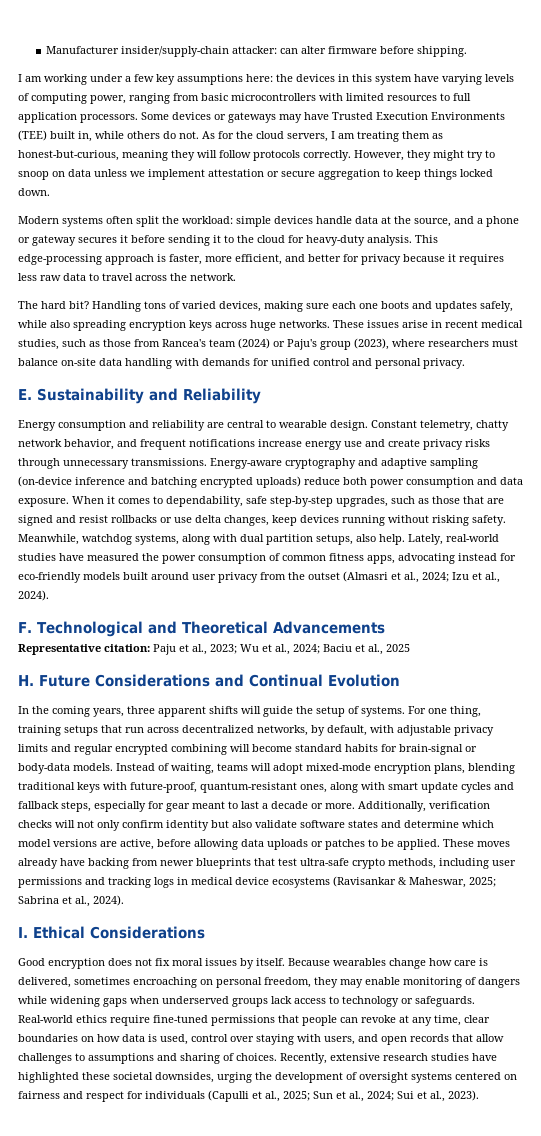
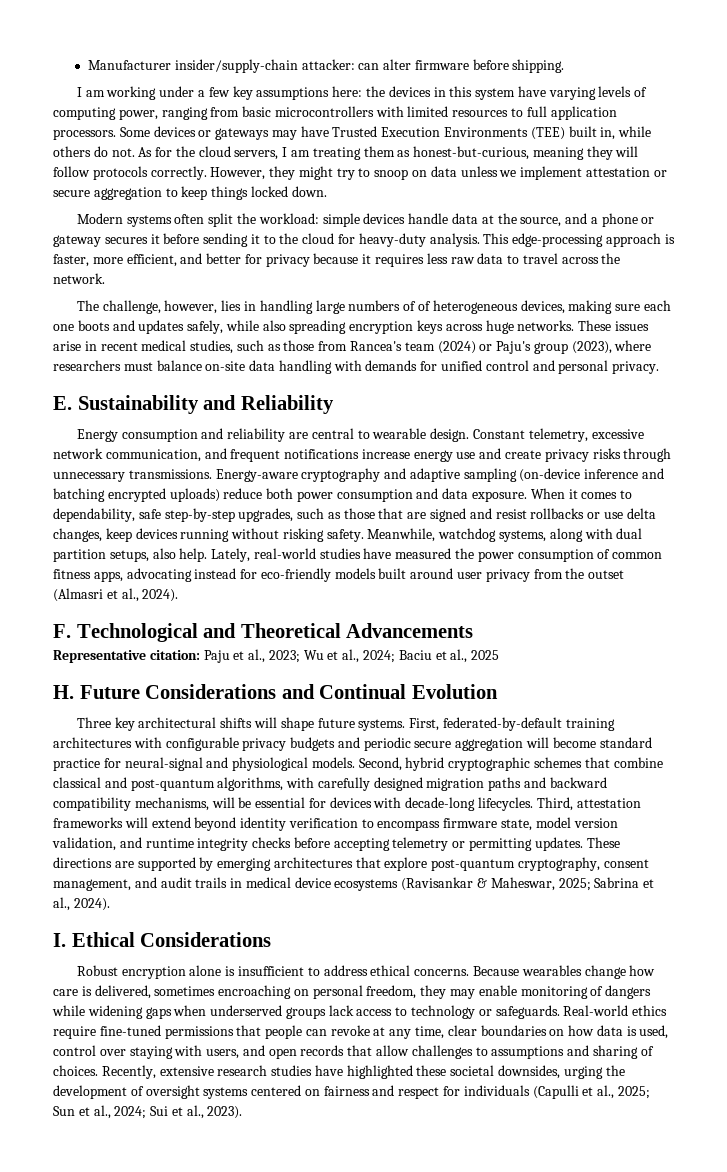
[41,301,216,312] hard bit? Handling tons of varied -> [102,300,518,314] challenge, however, lies in handling large numbers of of heterogeneous
[476,420,509,431] [18,439,114,450] chatty network behavior, -> [591,429,644,439] [53,448,201,462] excessive network communication,
[422,572,500,583] 2024; Izu et al., -> (139, 595) none
[18,706,481,717] [18,725,494,736] [18,744,477,755] [18,763,515,774] [18,782,514,793] [18,801,490,812] [18,820,494,831] [18,839,510,850] [18,858,516,869] [18,877,174,888] In the coming years, three apparent shifts will guide the setup of systems. For one thing, training setups that run across decentralized networks, by default, with adjustable privacy limits and regular encrypted combining will become standard habits for brain-signal or body-data models. Instead of waiting, teams will adopt mixed-mode encryption plans, blending traditional keys with future-proof, quantum-resistant ones, along with smart update cycles and fallback steps, especially for gear meant to last a decade or more. Additionally, verification checks will not only confirm identity but also validate software states and determine which model versions are active, before allowing data uploads or patches to be applied. These moves already have backing from newer blueprints that test ultra-safe crypto methods, including user permissions and tracking logs -> [76,717,615,731] [53,737,652,751] [53,757,663,771] [53,777,607,791] [53,797,641,811] [53,817,618,831] [52,837,620,851] [53,857,649,871] [53,877,228,891] Three key architectural shifts will shape future systems. First, federated-by-default training architectures with configurable privacy budgets and periodic secure aggregation will become standard practice for neural-signal and physiological models. Second, hybrid cryptographic schemes that combine classical and post-quantum algorithms, with carefully designed migration paths and backward compatibility mechanisms, will be essential for devices with decade-long lifecycles. Third, attestation frameworks will extend beyond identity verification to encompass firmware state, model version validation, and runtime integrity checks before accepting telemetry or permitting updates. These directions are supported by emerging architectures that explore post-quantum cryptography, consent management, and audit trails
[18,958,285,969] Good encryption does not fix moral issues by itself. -> [76,965,470,979] Robust encryption alone is insufficient to address ethical concerns.

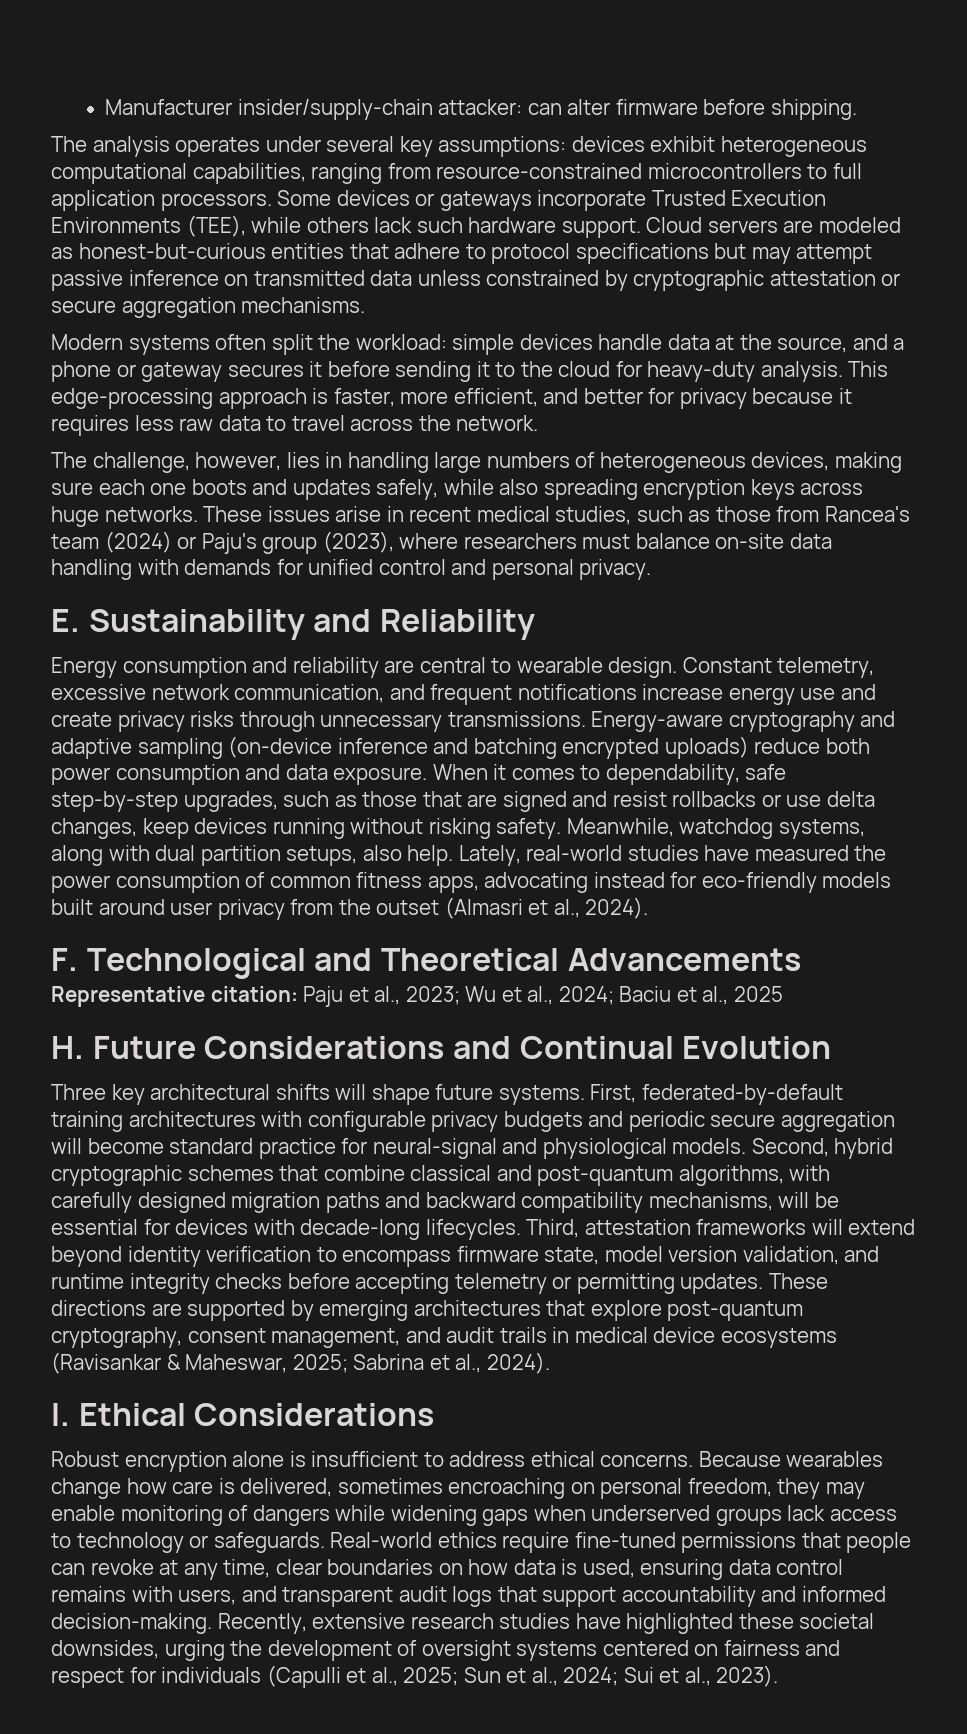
[76,86,648,100] [53,106,509,120] I am working under a few key assumptions here: the devices in this system have varying levels of computing power, ranging from basic microcontrollers with limited resources -> [51,136,867,157] [51,163,802,184] The analysis operates under several key assumptions: devices exhibit heterogeneous computational capabilities, ranging from resource-constrained microcontrollers
[271,126,329,140] may have -> [537,190,647,211] incorporate
[530,126,652,140] [53,146,639,160] [53,166,667,180] [53,186,327,200] (TEE) built in, while others do not. As for the cloud servers, I am treating them as honest-but-curious, meaning they will follow protocols correctly. However, they might try to snoop on data unless we implement attestation or secure aggregation to keep things locked down. -> [186,215,901,238] [51,243,873,264] [51,270,901,291] [51,297,366,318] (TEE), while others lack such hardware support. Cloud servers are modeled as honest-but-curious entities that adhere to protocol specifications but may attempt passive inference on transmitted data unless constrained by cryptographic attestation or secure aggregation mechanisms.
[417,301,431,311] of -> (596, 460) none
[53,1045,654,1059] [53,1065,98,1076] control over staying with users, and open records that allow challenges to assumptions and sharing of choices. -> [640,1559,844,1580] [51,1586,886,1607] [51,1613,212,1634] ensuring data control remains with users, and transparent audit logs that support accountability and informed decision-making.

